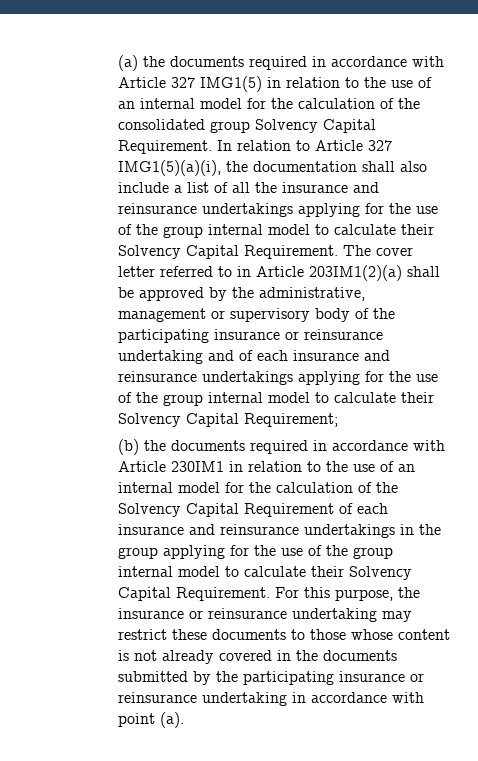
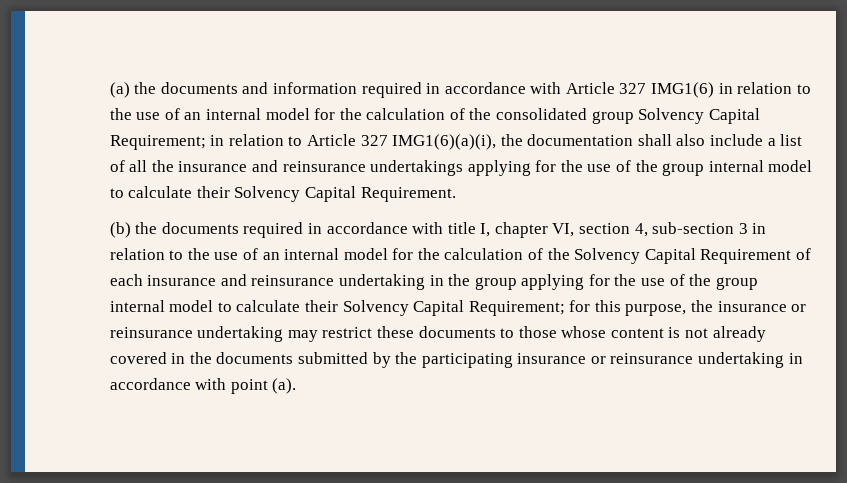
(244, 61) none -> [242,82,357,94] and information
[199,76,262,92] IMG1(5) -> [651,82,715,98] IMG1(6)
[117,140,232,154] Requirement. In -> [109,135,225,150] Requirement; in
[117,160,221,176] IMG1(5)(a)(i), -> [392,134,497,150] IMG1(6)(a)(i),
[342,245,413,256] [117,265,440,281] [117,287,365,301] [117,308,395,322] [117,329,383,343] [117,350,390,364] [117,371,438,385] [117,392,434,406] [117,413,338,427] The cover letter referred to in Article 203IM1(2)(a) shall be approved by the administrative, management or supervisory body of the participating insurance or reinsurance undertaking and of each insurance and reinsurance undertakings applying for the use of the group internal model to calculate their Solvency Capital Requirement; -> (456, 194) none
[117,461,224,472] Article 230IM1 -> [447,222,748,238] title I, chapter VI, section 4, sub-section 3
[303,524,395,538] undertakings -> [338,274,425,290] undertaking
[175,587,299,601] Requirement. For -> [468,300,591,316] Requirement; for

